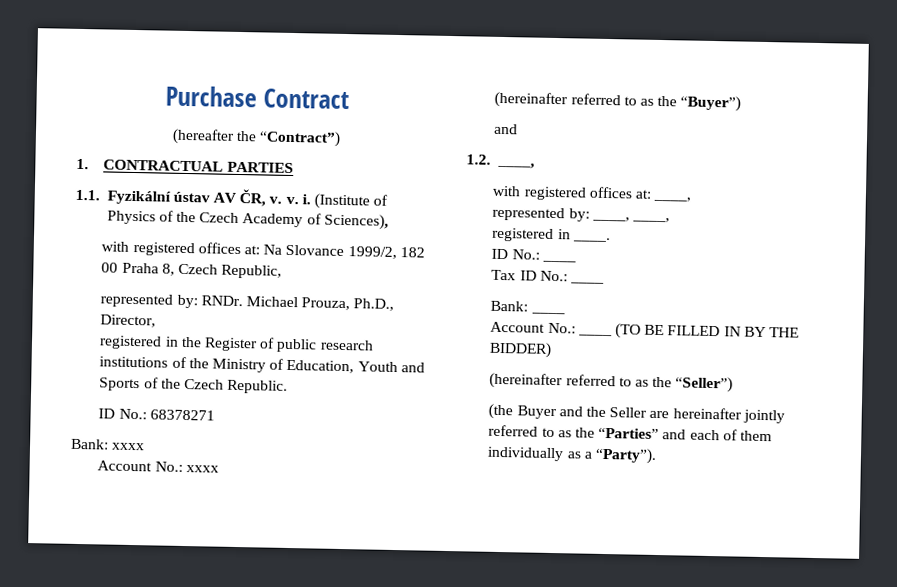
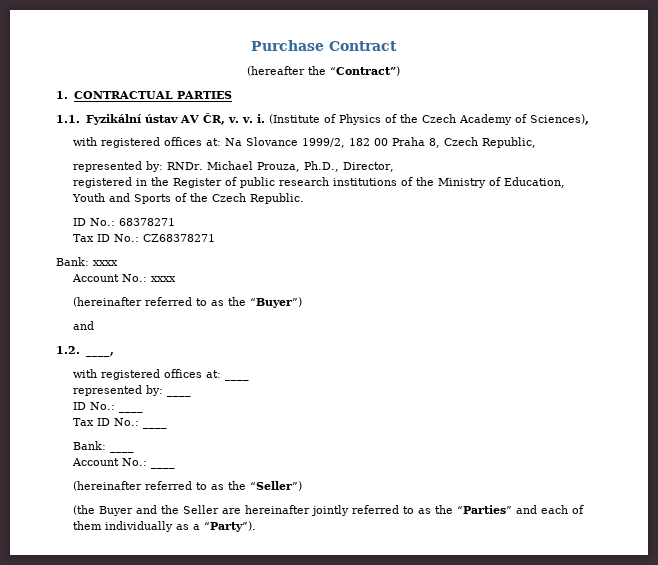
(215, 415) none -> [72,234,215,242] // Tax ID No.: CZ68378271
[653,196,692,202] [492,206,671,223] [492,227,611,243] ____, // represented by: ____, ____, // registered in ____. -> [224,378,249,381] [72,385,191,397] ____ // represented by: ____
[615,323,799,339] [489,341,553,358] (TO BE FILLED IN BY THE BIDDER) -> (175, 467) none

